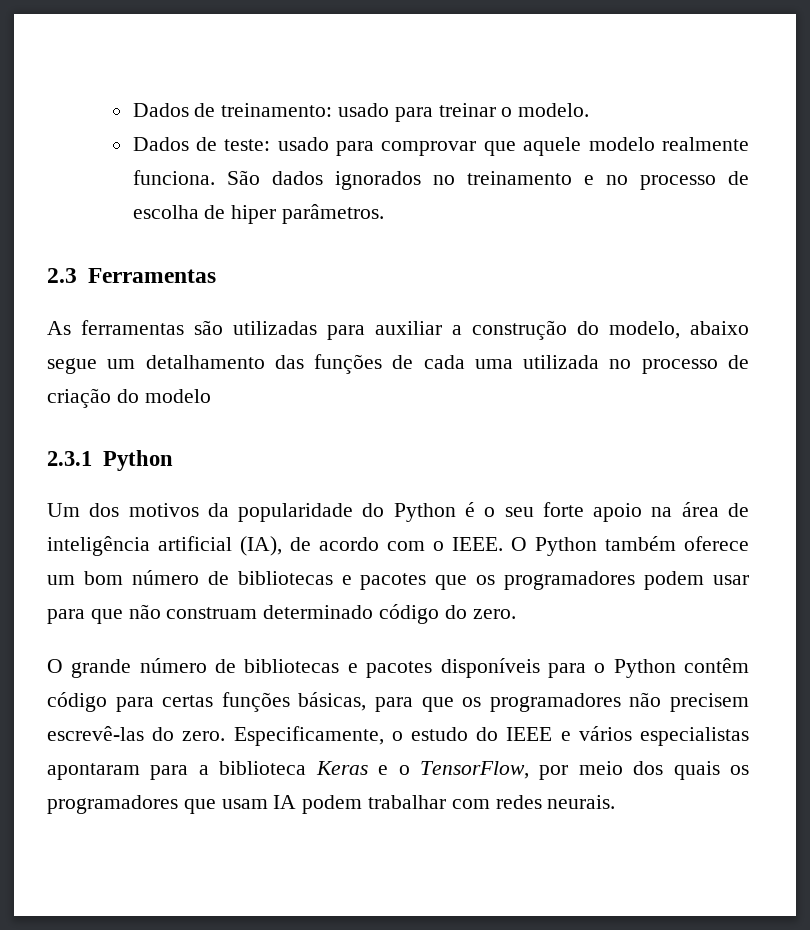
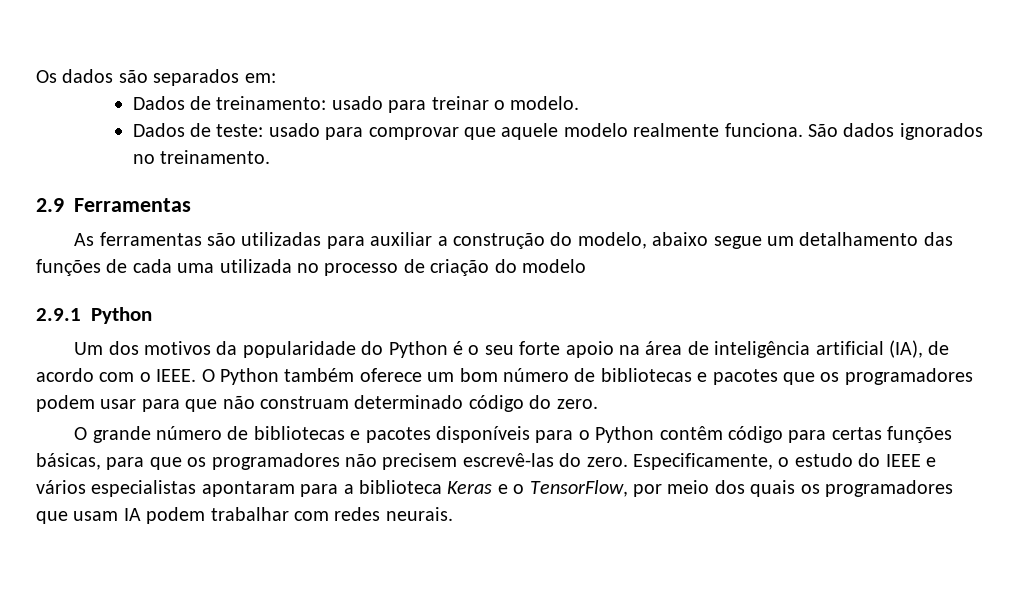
(132, 110) none -> [36,69,276,86] Os dados são separados em: //
[466,171,750,190] [132,204,385,224] [47,268,77,283] treinamento e no processo de escolha de hiper parâmetros. // 2.3 -> [159,150,270,164] [36,198,64,212] treinamento. // 2.9
[47,451,92,466] 2.3.1 -> [36,308,81,321] 2.9.1

